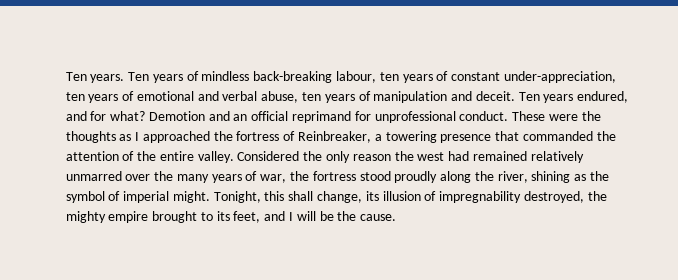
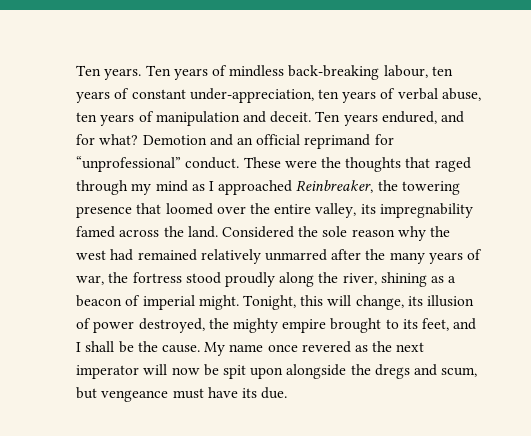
[136,91,219,101] emotional and -> (396, 93) none
[374,111,456,123] unprofessional -> [76,156,182,172] “unprofessional”
[119,131,616,143] [65,151,391,163] as I approached the fortress of Reinbreaker, a towering presence that commanded the attention of the entire valley. Considered the only reason -> [405,157,471,172] [76,180,460,195] [76,203,473,218] [76,226,426,241] that raged through my mind as I approached Reinbreaker, the towering presence that loomed over the entire valley, its impregnability famed across the land. Considered the sole reason why
[125,174,151,181] over -> [331,249,362,260] after
[590,171,610,181] [65,191,105,203] the symbol -> [448,276,457,283] [76,295,123,307] a beacon
[288,191,314,201] shall -> [327,295,352,306] will
[439,191,522,203] impregnability -> [93,321,135,333] power
[296,211,316,221] will -> [85,341,115,352] shall
(397, 217) none -> [204,341,425,356] [76,364,478,379] [76,387,288,402] My name once revered as the next imperator will now be spit upon alongside the dregs and scum, but vengeance must have its due.

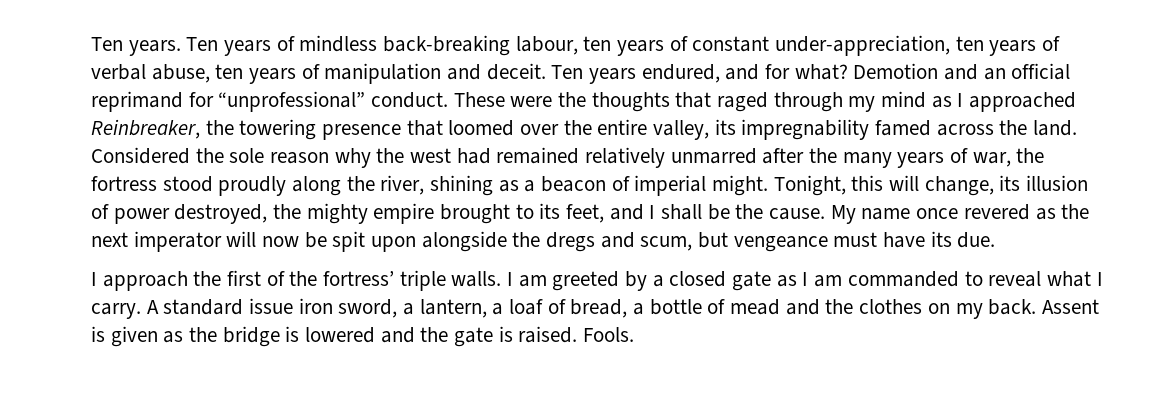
(288, 393) none -> [91,270,1103,291] [91,298,1099,319] [91,326,635,347] // I approach the first of the fortress’ triple walls. I am greeted by a closed gate as I am commanded to reveal what I carry. A standard issue iron sword, a lantern, a loaf of bread, a bottle of mead and the clothes on my back. Assent is given as the bridge is lowered and the gate is raised. Fools.

